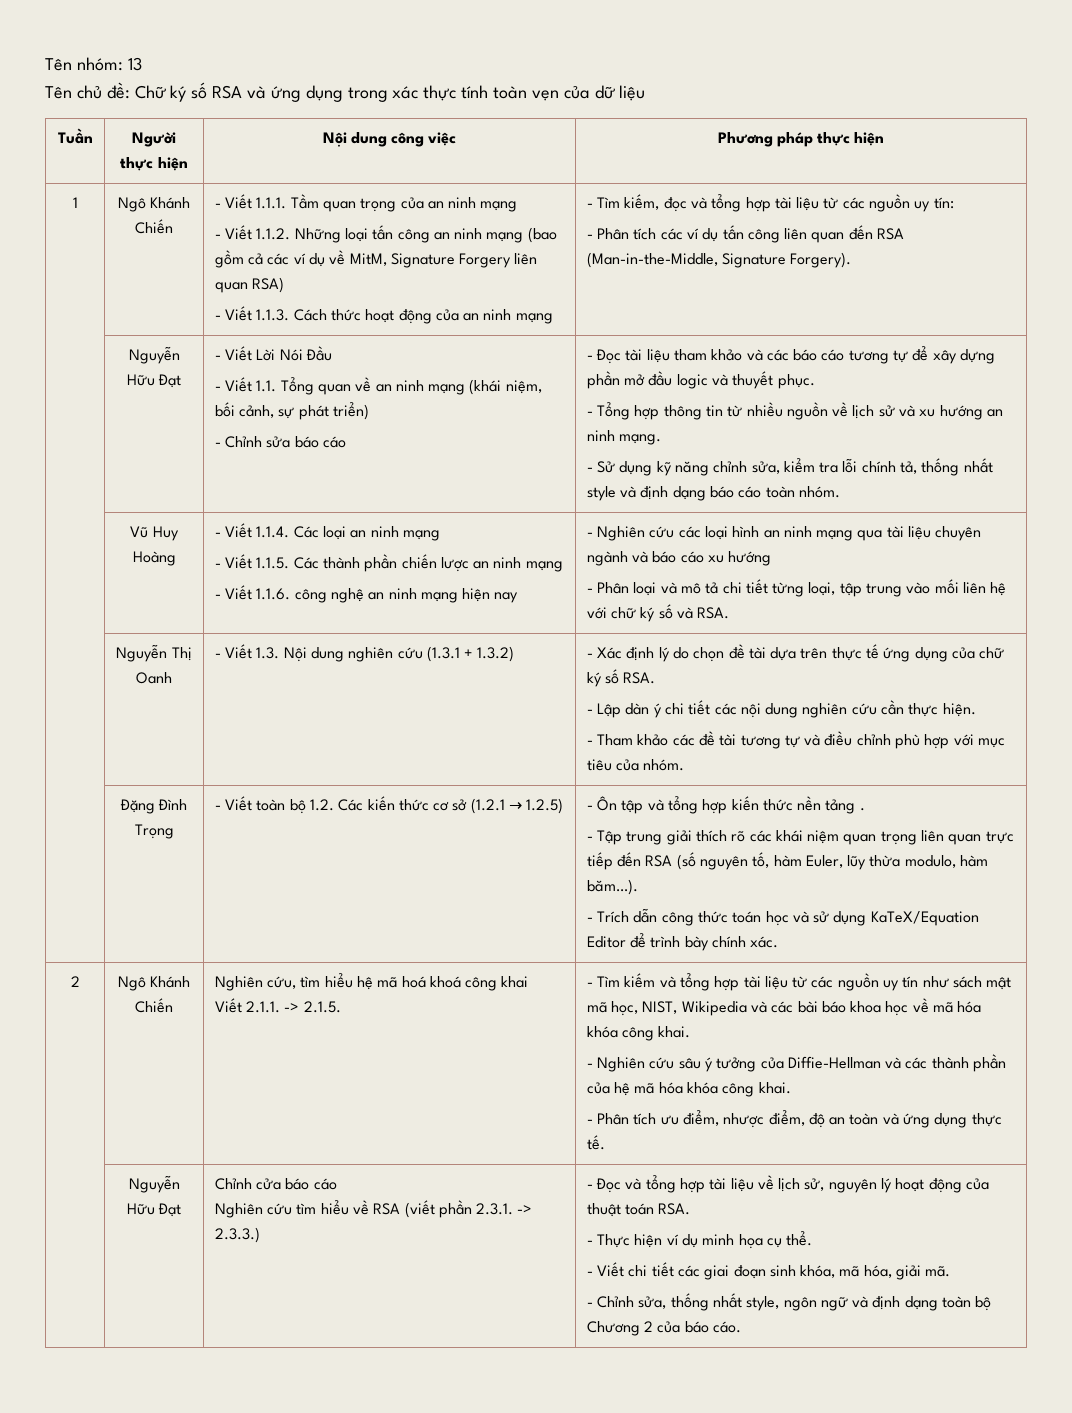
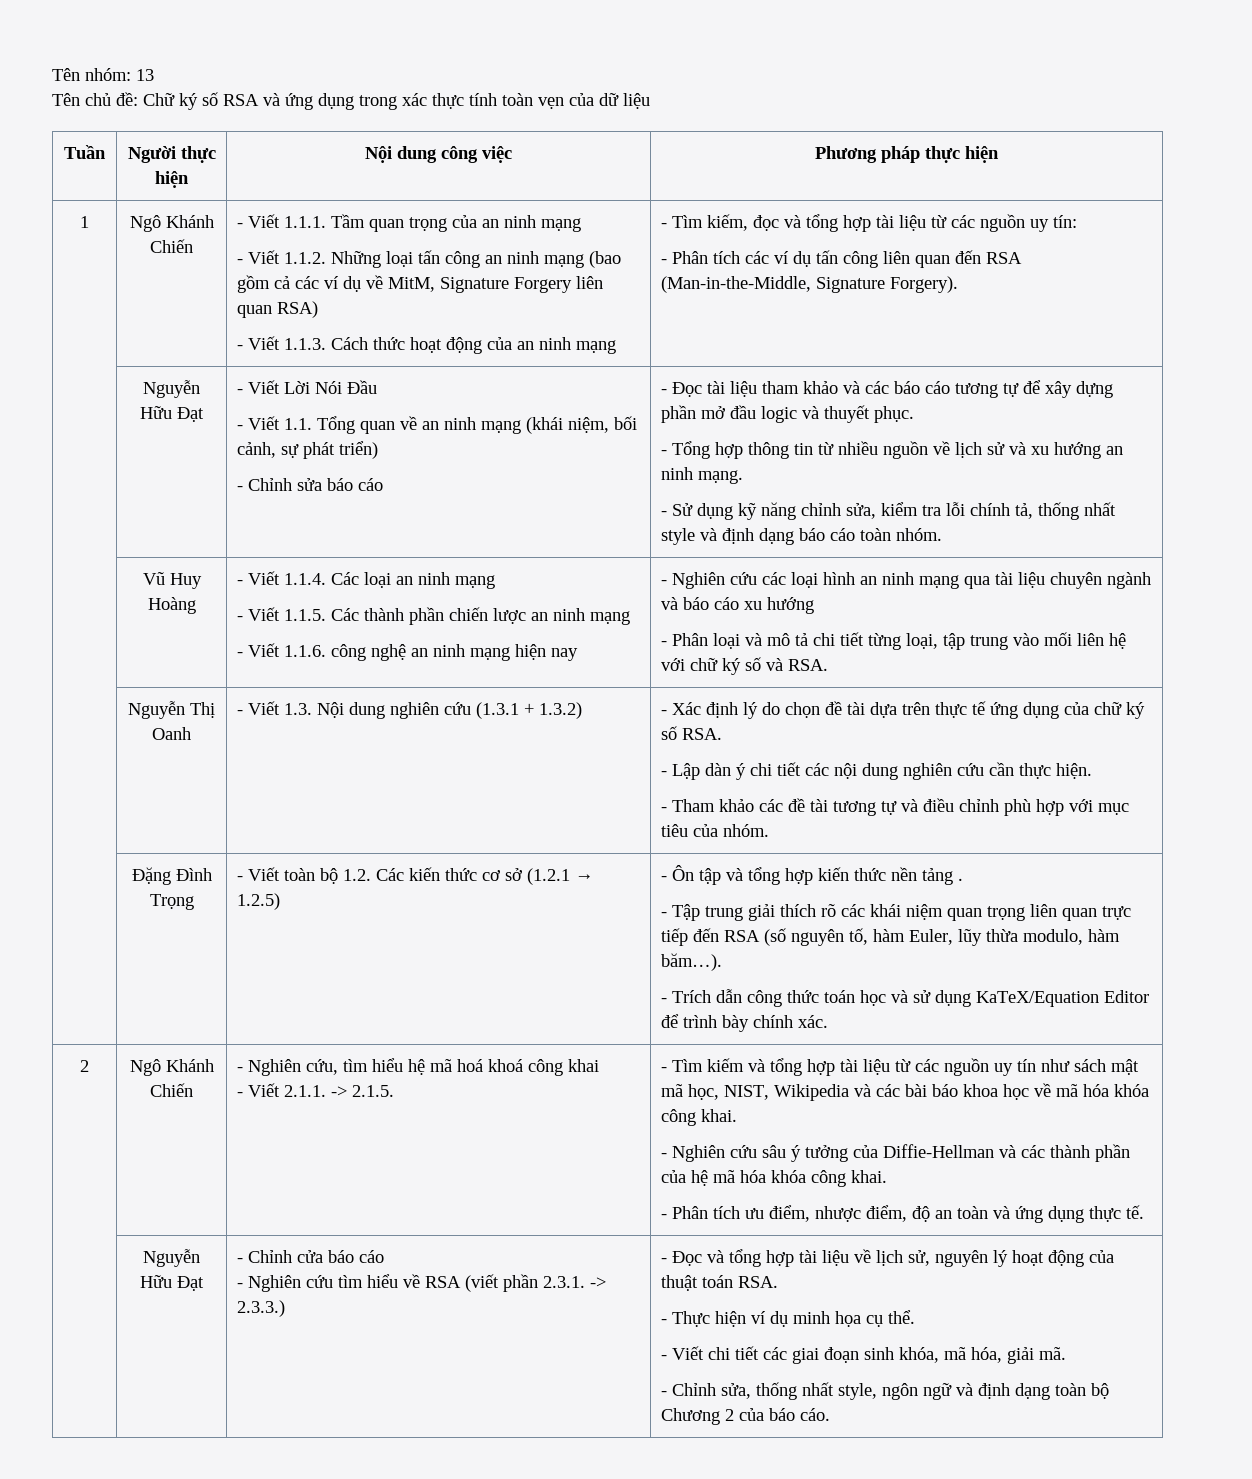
(173, 1005) none -> [237,1067,244,1072] -
(529, 982) none -> [237,1092,244,1097] -
(182, 1210) none -> [237,1258,244,1263] -
(337, 1184) none -> [237,1283,244,1288] -

